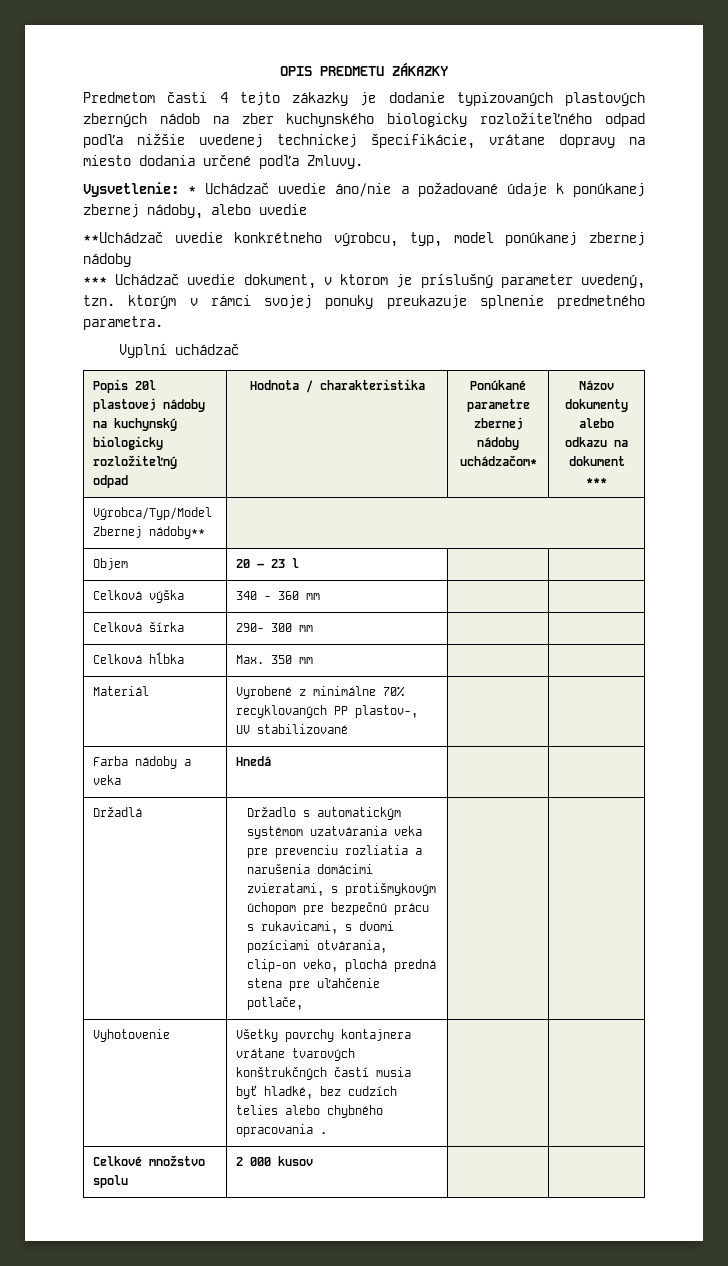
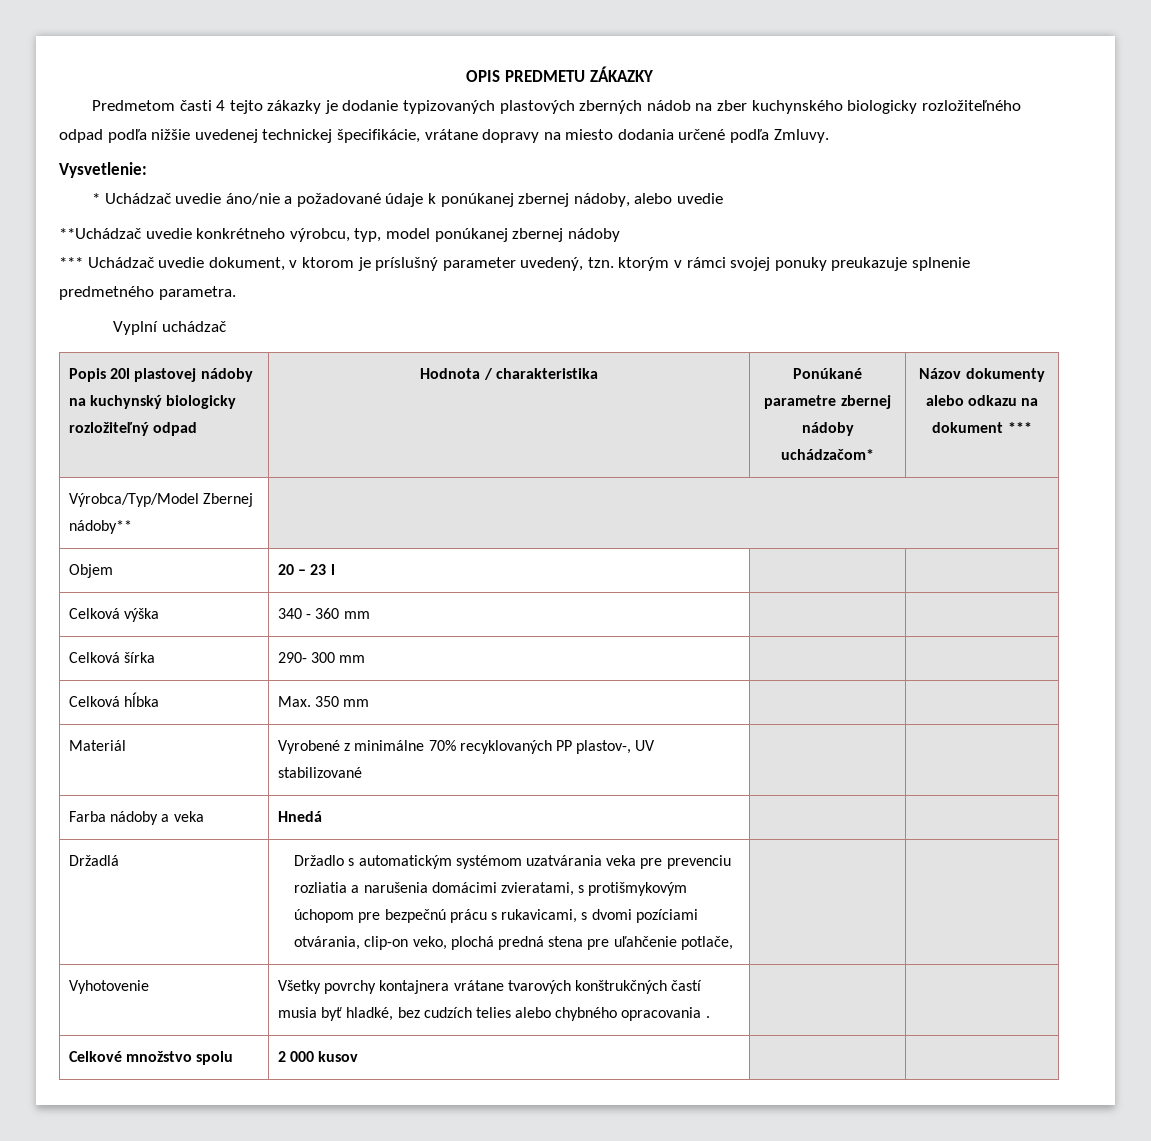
(179, 189) none -> (147, 170) //

